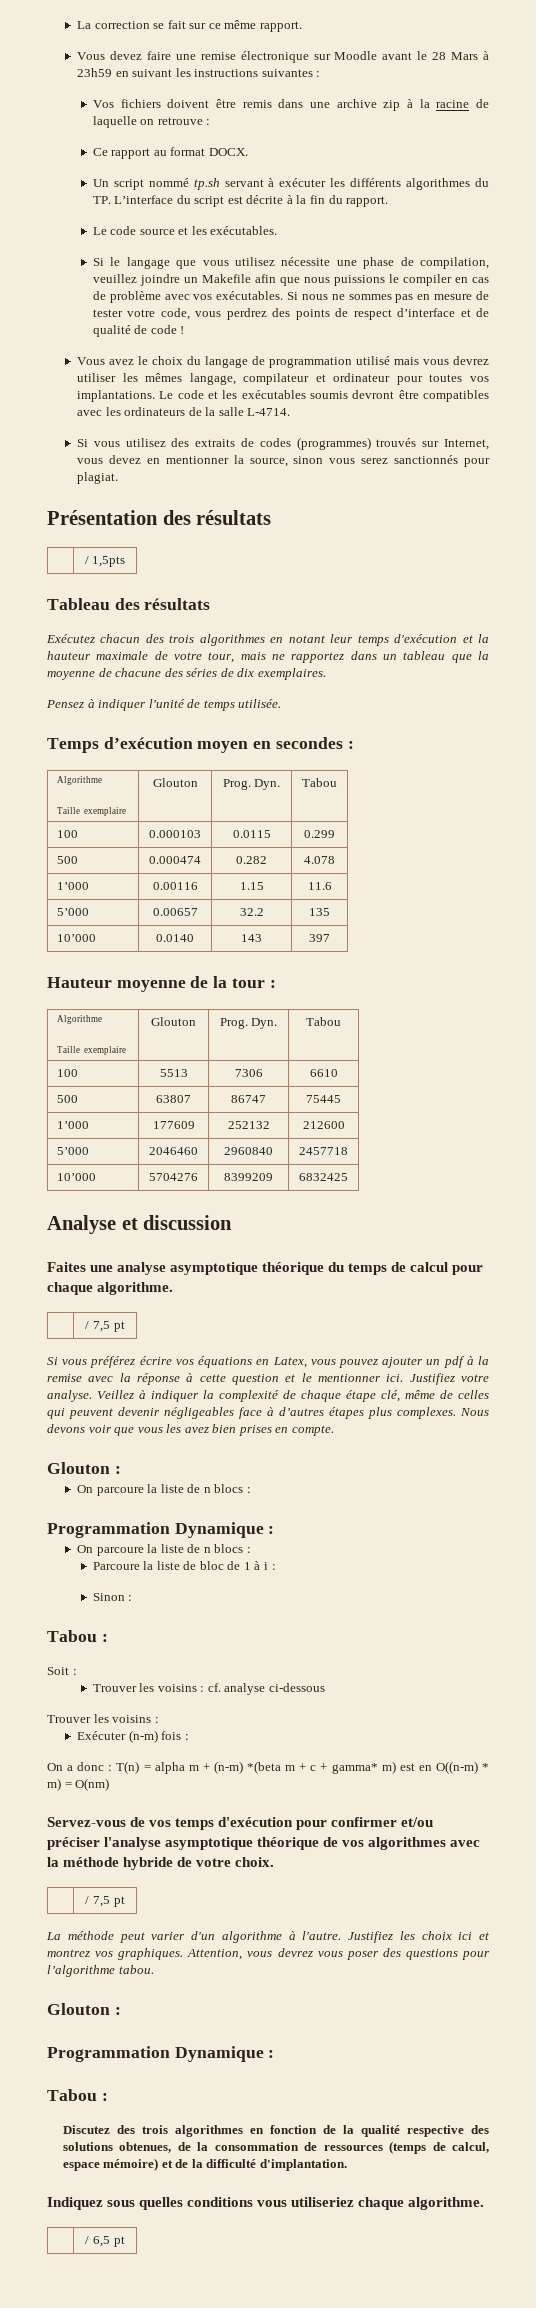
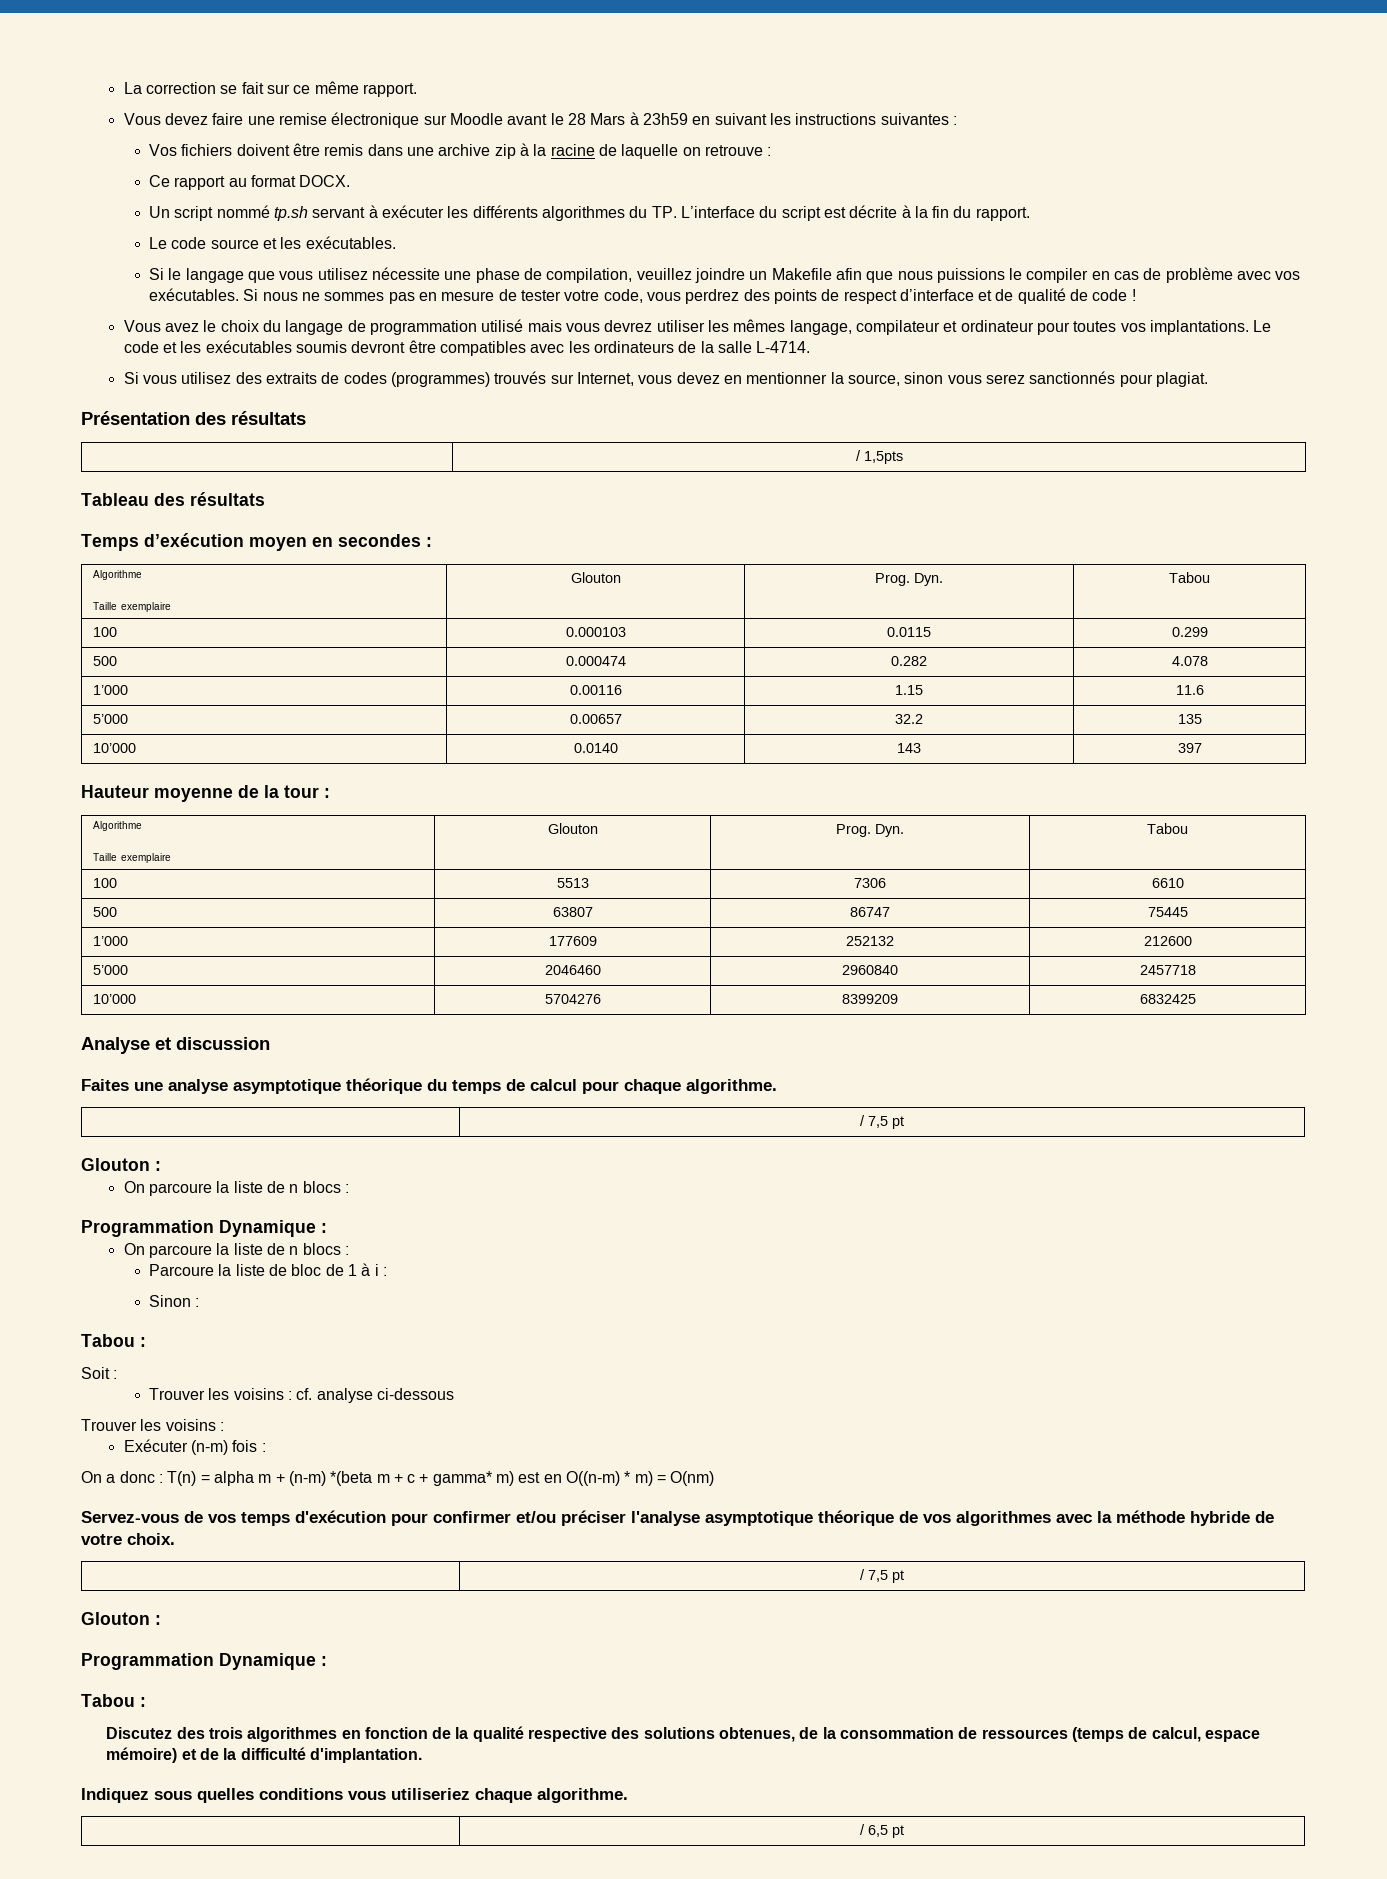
[46,634,489,646] [47,651,489,663] [47,668,326,680] [46,699,282,711] // Exécutez chacun des trois algorithmes en notant leur temps d'exécution et la hauteur maximale de votre tour, mais ne rapportez dans un tableau que la moyenne de chacune des séries de dix exemplaires. // Pensez à indiquer l'unité de temps utilisée. -> (265, 499) none
[47,1356,490,1368] [47,1373,489,1385] [47,1390,489,1402] [47,1407,489,1419] [47,1424,334,1436] // Si vous préférez écrire vos équations en Latex, vous pouvez ajouter un pdf à la remise avec la réponse à cette question et le mentionner ici. Justifiez votre analyse. Veillez à indiquer la complexité de chaque étape clé, même de celles qui peuvent devenir négligeables face à d’autres étapes plus complexes. Nous devons voir que vous les avez bien prises en compte. -> (904, 1122) none
[46,1931,489,1943] [47,1948,491,1960] [47,1965,154,1977] // La méthode peut varier d'un algorithme à l'autre. Justifiez les choix ici et montrez vos graphiques. Attention, vous devrez vous poser des questions pour l’algorithme tabou. -> (904, 1576) none

